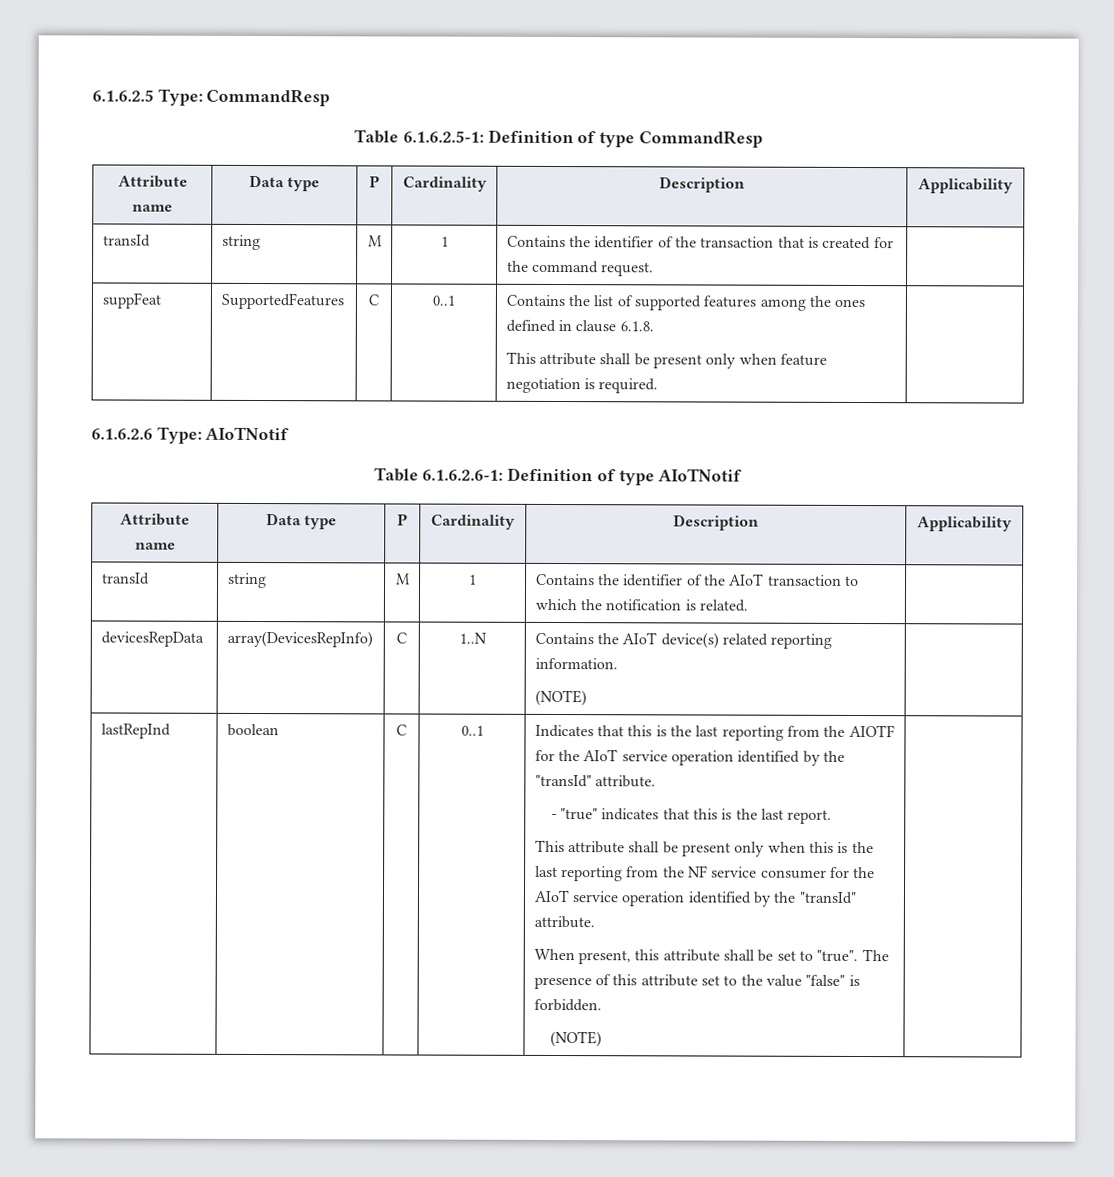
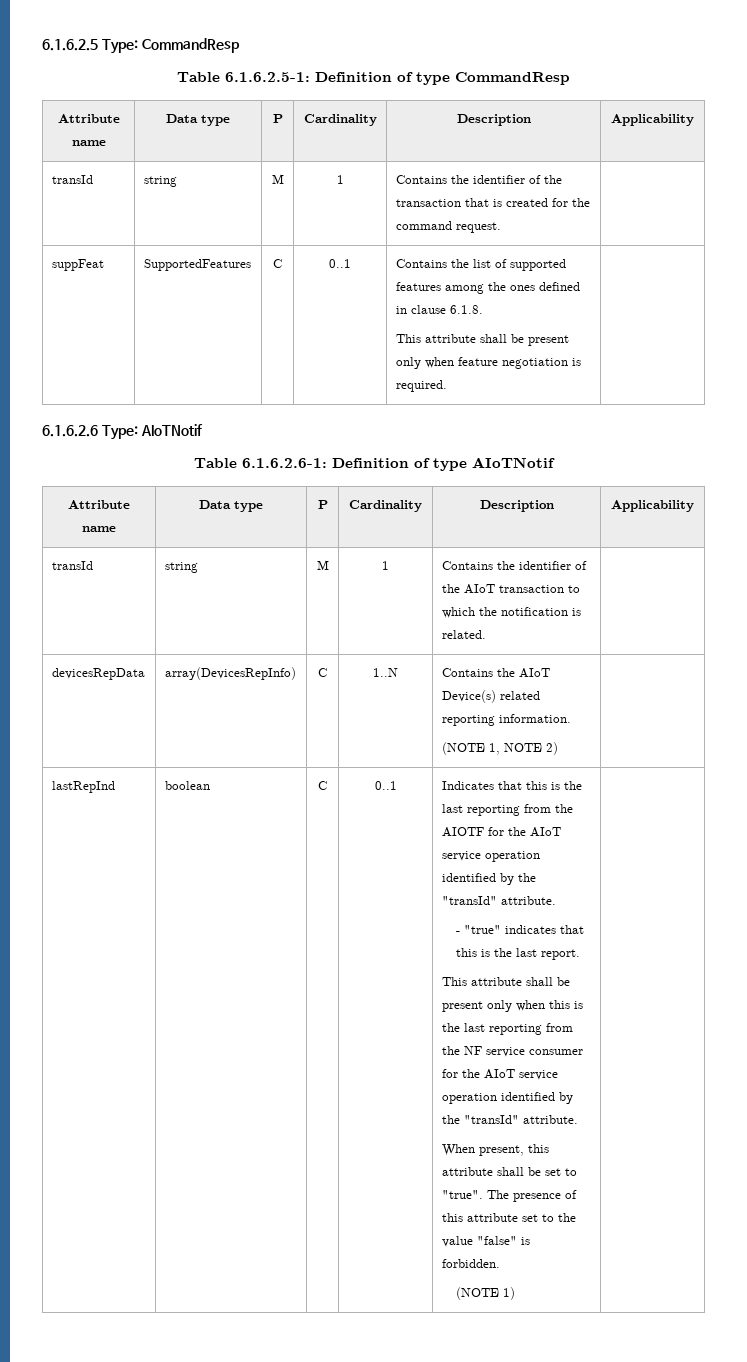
[660,632,719,649] device(s) -> [441,690,496,703] Device(s)
[534,689,587,707] (NOTE) -> [441,742,558,755] (NOTE 1, NOTE 2)
[549,1030,602,1048] (NOTE) -> [455,1287,515,1300] (NOTE 1)

